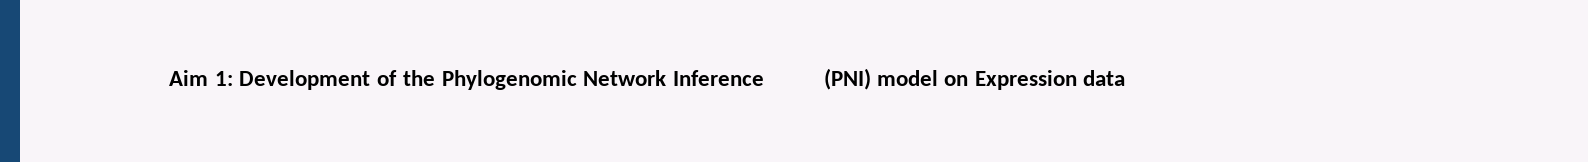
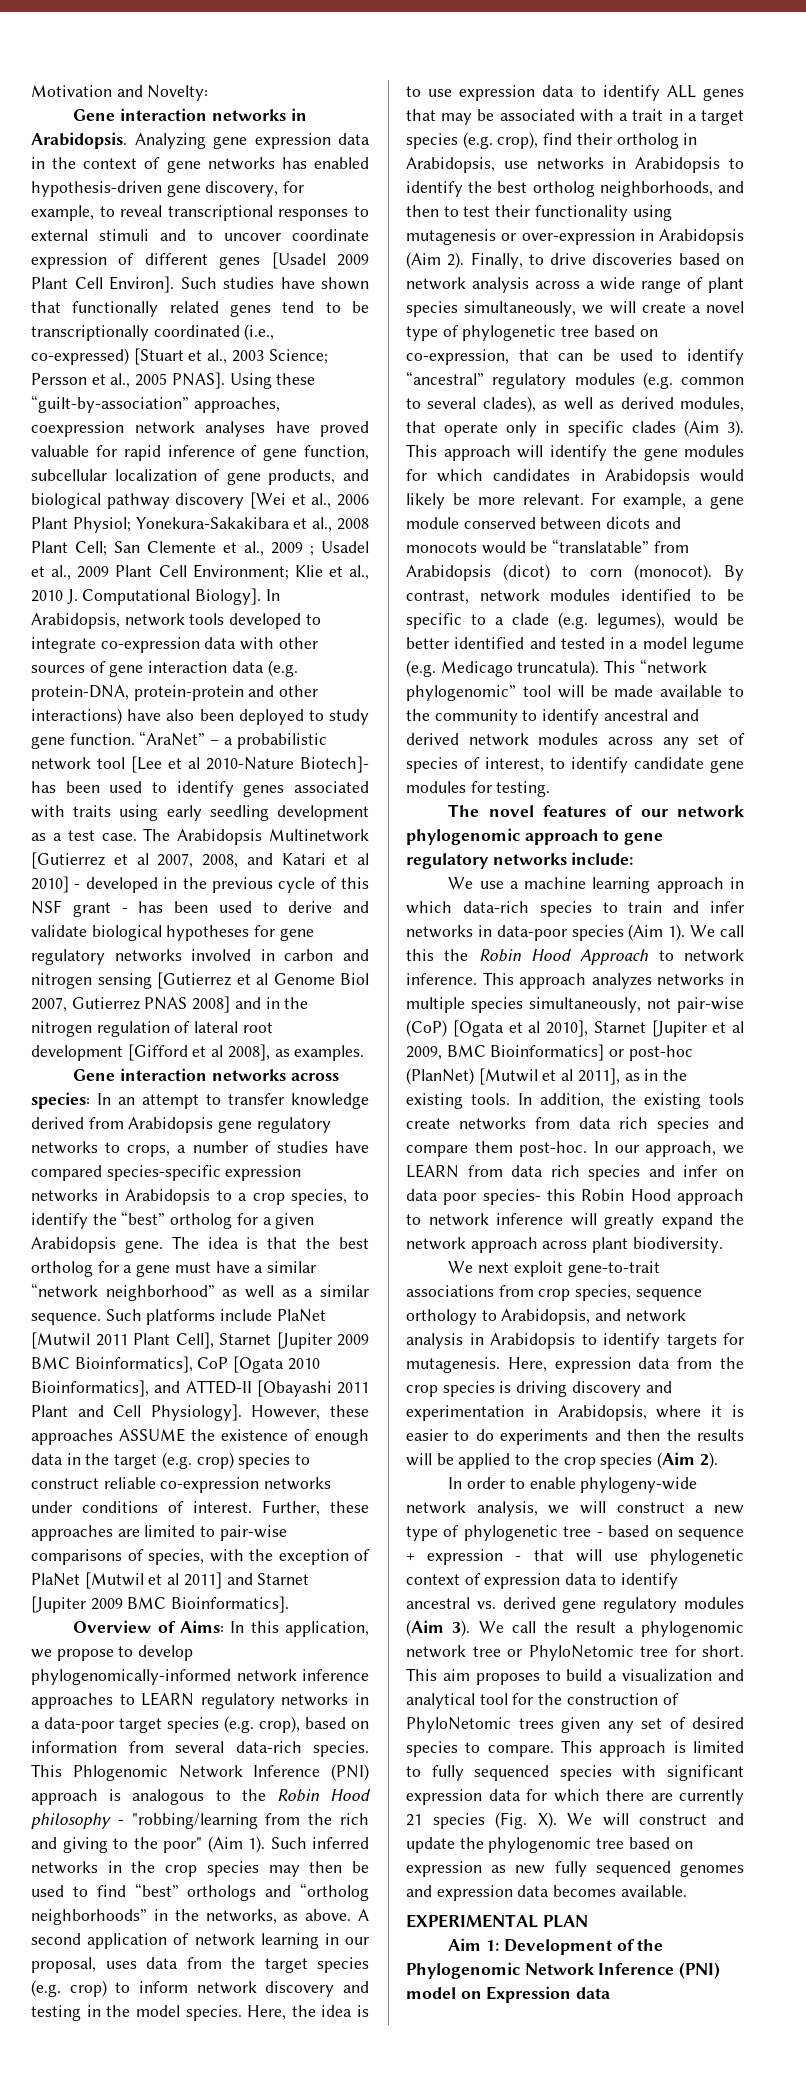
(169, 78) none -> [31,85,209,101] [73,108,307,121] [31,132,370,149] [31,157,370,173] [31,181,305,197] [31,205,369,221] [31,229,369,241] [31,252,369,269] [31,276,369,293] [31,301,369,317] [31,324,275,341] [31,348,328,365] [31,372,316,389] [31,395,280,413] [31,421,369,437] [31,445,369,461] [31,469,369,485] [31,492,369,509] [31,517,370,533] [31,541,369,556] [31,564,369,580] [31,588,280,605] [31,613,321,629] [31,637,318,653] [31,660,298,677] [31,685,319,701] [31,708,369,725] [31,731,327,749] [31,756,369,773] [31,781,369,797] [31,805,369,821] [31,828,369,845] [31,852,369,869] [31,876,369,893] [31,900,369,917] [31,925,314,941] [31,949,369,965] [31,972,369,989] [31,996,309,1013] [31,1021,273,1037] [31,1044,365,1061] [73,1068,339,1081] [31,1092,369,1109] [31,1117,331,1133] [31,1141,369,1157] [31,1165,302,1181] [31,1189,369,1205] [31,1211,315,1229] [31,1236,369,1253] [31,1261,317,1277] [31,1283,369,1301] [31,1309,326,1325] [31,1332,369,1349] [31,1356,320,1373] [31,1380,369,1397] [31,1404,369,1421] [31,1428,369,1445] [31,1452,311,1469] [31,1477,332,1493] [31,1500,369,1516] [31,1525,287,1541] [31,1549,370,1565] [31,1572,310,1589] [31,1596,290,1613] [73,1620,369,1637] [31,1645,194,1661] [31,1669,369,1685] [31,1692,369,1709] [31,1716,369,1733] [31,1741,369,1757] [31,1764,369,1781] [31,1789,371,1805] [31,1813,369,1829] [31,1836,369,1853] [31,1861,370,1877] [31,1883,369,1901] [31,1909,369,1925] [31,1933,369,1949] [31,1957,369,1973] [31,1980,369,1997] [31,2005,369,2021] [406,85,744,101] [406,109,744,125] [406,132,698,149] [406,157,744,173] [406,181,744,197] [406,205,672,221] [406,229,744,245] [406,252,744,269] [406,277,744,293] [406,301,744,317] [406,325,658,341] [406,349,744,365] [406,371,744,389] [406,396,744,413] [406,420,744,437] [406,444,744,461] [406,469,744,485] [406,492,744,509] [406,517,681,530] [406,539,689,554] [406,564,744,581] [406,589,744,604] [406,612,744,629] [406,637,744,653] [406,659,707,677] [406,685,744,701] [406,709,699,725] [406,733,745,749] [406,757,744,773] [406,781,551,797] [448,804,745,817] [406,828,664,845] [406,852,634,869] [448,877,744,893] [406,901,744,917] [406,924,744,941] [406,949,744,965] [406,972,744,989] [406,997,744,1013] [406,1020,744,1037] [406,1044,693,1061] [406,1068,688,1085] [406,1093,744,1109] [406,1117,744,1133] [406,1141,744,1157] [406,1164,744,1181] [406,1189,744,1205] [406,1213,744,1229] [406,1237,723,1253] [448,1261,660,1277] [406,1285,702,1301] [406,1309,686,1325] [406,1333,744,1349] [406,1357,744,1373] [406,1381,672,1397] [406,1405,744,1421] [406,1429,744,1445] [406,1452,718,1469] [448,1477,698,1493] [406,1501,744,1517] [406,1525,744,1541] [406,1549,744,1565] [406,1573,678,1589] [406,1597,744,1613] [406,1620,744,1637] [406,1645,744,1661] [406,1668,744,1685] [406,1693,679,1709] [406,1717,744,1733] [406,1740,744,1757] [406,1765,744,1781] [406,1789,744,1805] [406,1812,744,1829] [406,1837,693,1853] [406,1861,744,1877] [406,1885,687,1901] [406,1914,588,1928] Motivation and Novelty: // Gene interaction networks in Arabidopsis. Analyzing gene expression data in the context of gene networks has enabled hypothesis-driven gene discovery, for example, to reveal transcriptional responses to external stimuli and to uncover coordinate expression of different genes [Usadel 2009 Plant Cell Environ]. Such studies have shown that functionally related genes tend to be transcriptionally coordinated (i.e., co-expressed) [Stuart et al., 2003 Science; Persson et al., 2005 PNAS]. Using these “guilt-by-association” approaches, coexpression network analyses have proved valuable for rapid inference of gene function, subcellular localization of gene products, and biological pathway discovery [Wei et al., 2006 Plant Physiol; Yonekura-Sakakibara et al., 2008 Plant Cell; San Clemente et al., 2009 ; Usadel et al., 2009 Plant Cell Environment; Klie et al., 2010 J. Computational Biology]. In Arabidopsis, network tools developed to integrate co-expression data with other sources of gene interaction data (e.g. protein-DNA, protein-protein and other interactions) have also been deployed to study gene function. “AraNet” – a probabilistic network tool [Lee et al 2010-Nature Biotech]- has been used to identify genes associated with traits using early seedling development as a test case. The Arabidopsis Multinetwork [Gutierrez et al 2007, 2008, and Katari et al 2010] - developed in the previous cycle of this NSF grant - has been used to derive and validate biological hypotheses for gene regulatory networks involved in carbon and nitrogen sensing [Gutierrez et al Genome Biol 2007, Gutierrez PNAS 2008] and in the nitrogen regulation of lateral root development [Gifford et al 2008], as examples. // Gene interaction networks across species: In an attempt to transfer knowledge derived from Arabidopsis gene regulatory networks to crops, a number of studies have compared species-specific expression networks in Arabidopsis to a crop species, to identify the “best” ortholog for a given Arabidopsis gene. The idea is that the best ortholog for a gene must have a similar “network neighborhood” as well as a similar sequence. Such platforms include PlaNet [Mutwil 2011 Plant Cell], Starnet [Jupiter 2009 BMC Bioinformatics], CoP [Ogata 2010 Bioinformatics], and ATTED-II [Obayashi 2011 Plant and Cell Physiology]. However, these approaches ASSUME the existence of enough data in the target (e.g. crop) species to construct reliable co-expression networks under conditions of interest. Further, these approaches are limited to pair-wise comparisons of species, with the exception of PlaNet [Mutwil et al 2011] and Starnet [Jupiter 2009 BMC Bioinformatics]. // Overview of Aims: In this application, we propose to develop phylogenomically-informed network inference approaches to LEARN regulatory networks in a data-poor target species (e.g. crop), based on information from several data-rich species. This Phlogenomic Network Inference (PNI) approach is analogous to the Robin Hood philosophy - "robbing/learning from the rich and giving to the poor" (Aim 1). Such inferred networks in the crop species may then be used to find “best” orthologs and “ortholog neighborhoods” in the networks, as above. A second application of network learning in our proposal, uses data from the target species (e.g. crop) to inform network discovery and testing in the model species. Here, the idea is to use expression data to identify ALL genes that may be associated with a trait in a target species (e.g. crop), find their ortholog in Arabidopsis, use networks in Arabidopsis to identify the best ortholog neighborhoods, and then to test their functionality using mutagenesis or over-expression in Arabidopsis (Aim 2). Finally, to drive discoveries based on network analysis across a wide range of plant species simultaneously, we will create a novel type of phylogenetic tree based on co-expression, that can be used to identify “ancestral” regulatory modules (e.g. common to several clades), as well as derived modules, that operate only in specific clades (Aim 3). This approach will identify the gene modules for which candidates in Arabidopsis would likely be more relevant. For example, a gene module conserved between dicots and monocots would be “translatable” from Arabidopsis (dicot) to corn (monocot). By contrast, network modules identified to be specific to a clade (e.g. legumes), would be better identified and tested in a model legume (e.g. Medicago truncatula). This “network phylogenomic” tool will be made available to the community to identify ancestral and derived network modules across any set of species of interest, to identify candidate gene modules for testing. // The novel features of our network phylogenomic approach to gene regulatory networks include: // We use a machine learning approach in which data-rich species to train and infer networks in data-poor species (Aim 1). We call this the Robin Hood Approach to network inference. This approach analyzes networks in multiple species simultaneously, not pair-wise (CoP) [Ogata et al 2010], Starnet [Jupiter et al 2009, BMC Bioinformatics] or post-hoc (PlanNet) [Mutwil et al 2011], as in the existing tools. In addition, the existing tools create networks from data rich species and compare them post-hoc. In our approach, we LEARN from data rich species and infer on data poor species- this Robin Hood approach to network inference will greatly expand the network approach across plant biodiversity. // We next exploit gene-to-trait associations from crop species, sequence orthology to Arabidopsis, and network analysis in Arabidopsis to identify targets for mutagenesis. Here, expression data from the crop species is driving discovery and experimentation in Arabidopsis, where it is easier to do experiments and then the results will be applied to the crop species (Aim 2). // In order to enable phylogeny-wide network analysis, we will construct a new type of phylogenetic tree - based on sequence + expression - that will use phylogenetic context of expression data to identify ancestral vs. derived gene regulatory modules (Aim 3). We call the result a phylogenomic network tree or PhyloNetomic tree for short. This aim proposes to build a visualization and analytical tool for the construction of PhyloNetomic trees given any set of desired species to compare. This approach is limited to fully sequenced species with significant expression data for which there are currently 21 species (Fig. X). We will construct and update the phylogenomic tree based on expression as new fully sequenced genomes and expression data becomes available. // EXPERIMENTAL PLAN //

